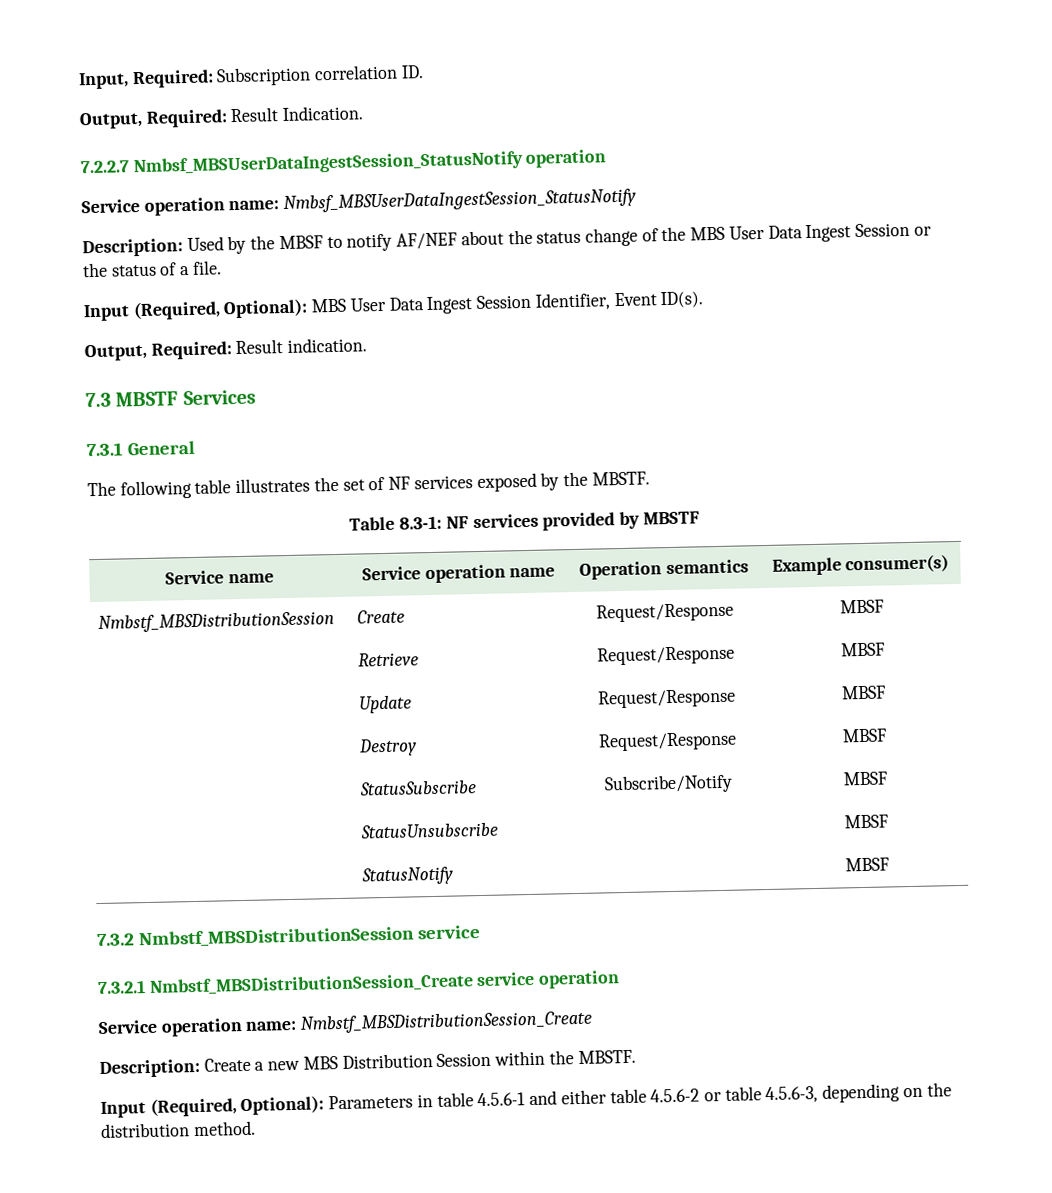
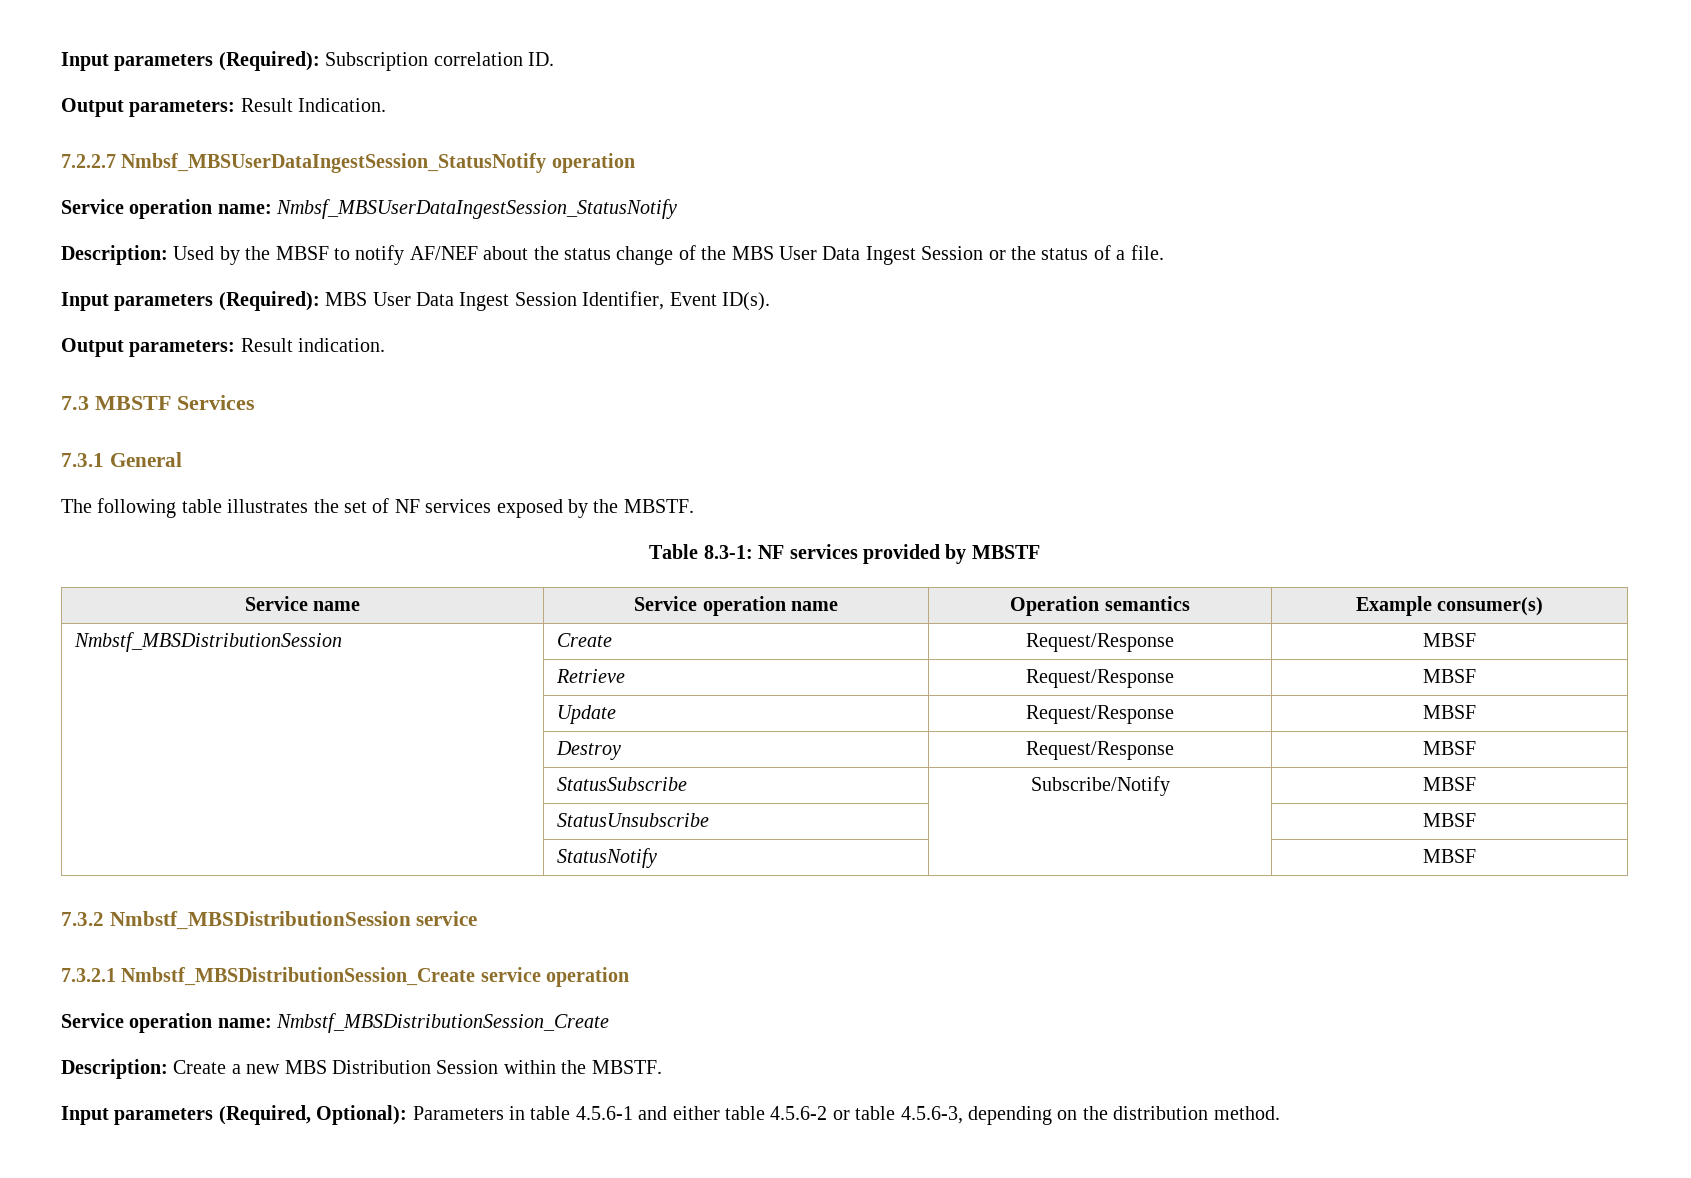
[78,69,214,90] Input, Required: -> [61,51,320,71] Input parameters (Required):
[79,109,228,130] Output, Required: -> [61,98,236,117] Output parameters:
[132,298,309,321] (Required, Optional): -> [114,291,320,311] parameters (Required):
[84,341,232,362] Output, Required: -> [61,338,236,357] Output parameters:
(146, 1110) none -> [114,1108,214,1125] parameters

